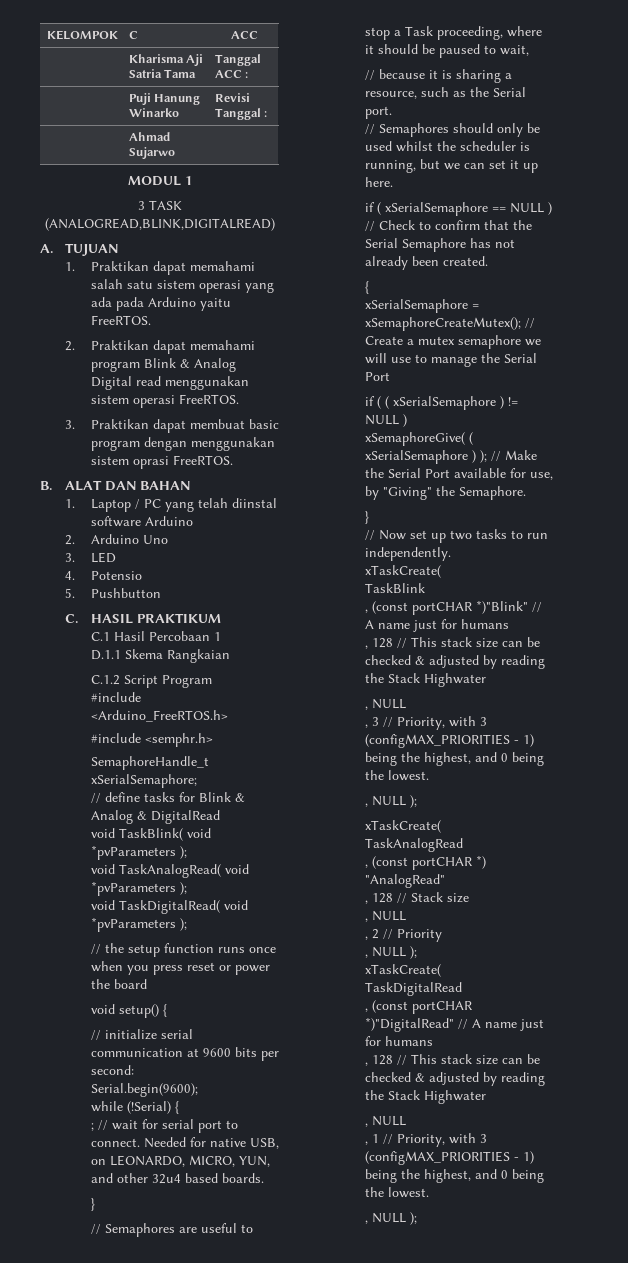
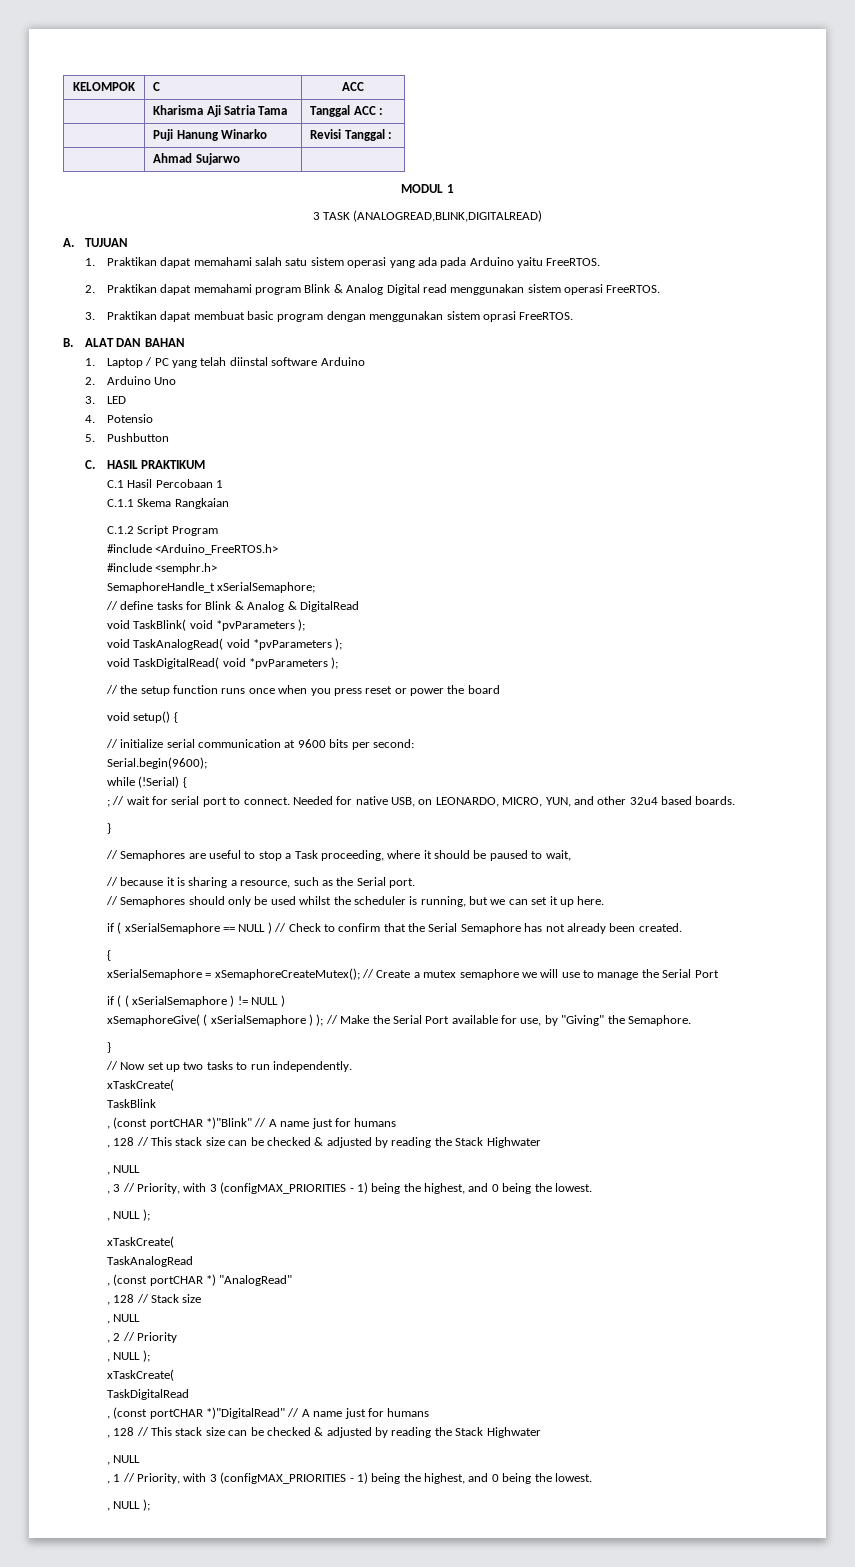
[90,650,121,660] D.1.1 -> [106,499,134,507] C.1.1

